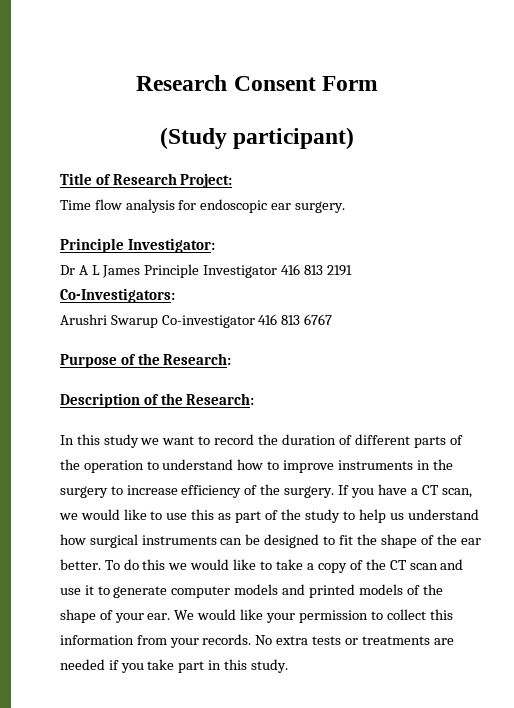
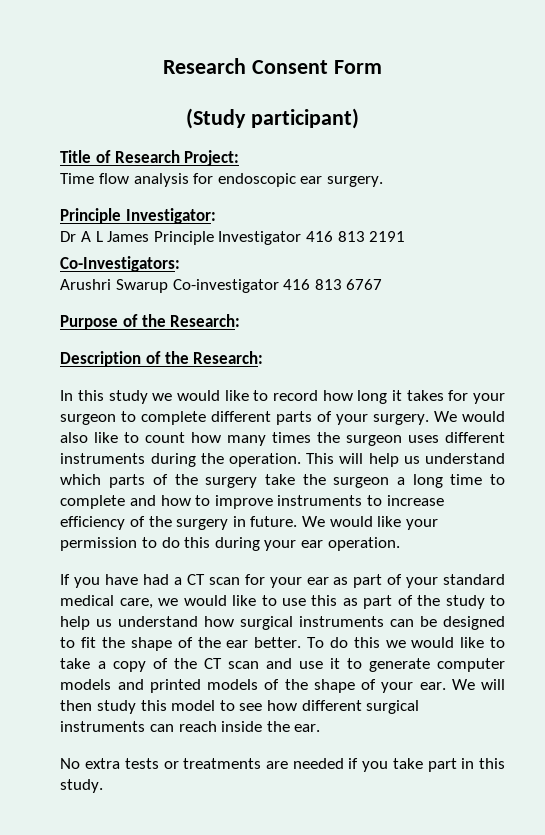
[162,434,463,448] [59,459,234,473] want to record the duration of different parts of the operation to understand -> [177,390,505,404] [60,411,506,425] [60,432,505,446] [60,453,506,467] [60,474,505,488] [60,495,157,509] would like to record how long it takes for your surgeon to complete different parts of your surgery. We would also like to count how many times the surgeon uses different instruments during the operation. This will help us understand which parts of the surgery take the surgeon a long time to complete and
[417,459,453,470] [59,486,108,498] in the surgery -> (363, 500) none
[284,486,335,498] surgery. -> [176,516,438,530] [60,537,400,551] surgery in future. We would like your permission to do this during your ear operation. //
(407, 489) none -> [143,574,170,585] had
[441,488,472,498] scan, -> [208,574,505,588] [60,595,153,609] scan for your ear as part of your standard medical care,
[197,609,453,623] [59,634,252,648] would like your permission to collect this information from your records. -> [481,679,505,690] [60,700,420,714] [60,721,321,732] will then study this model to see how different surgical instruments can reach inside the ear. //

